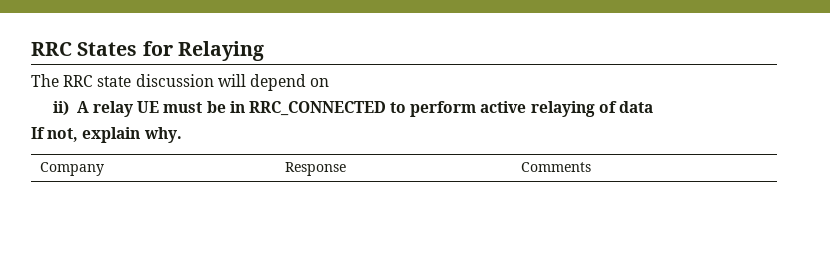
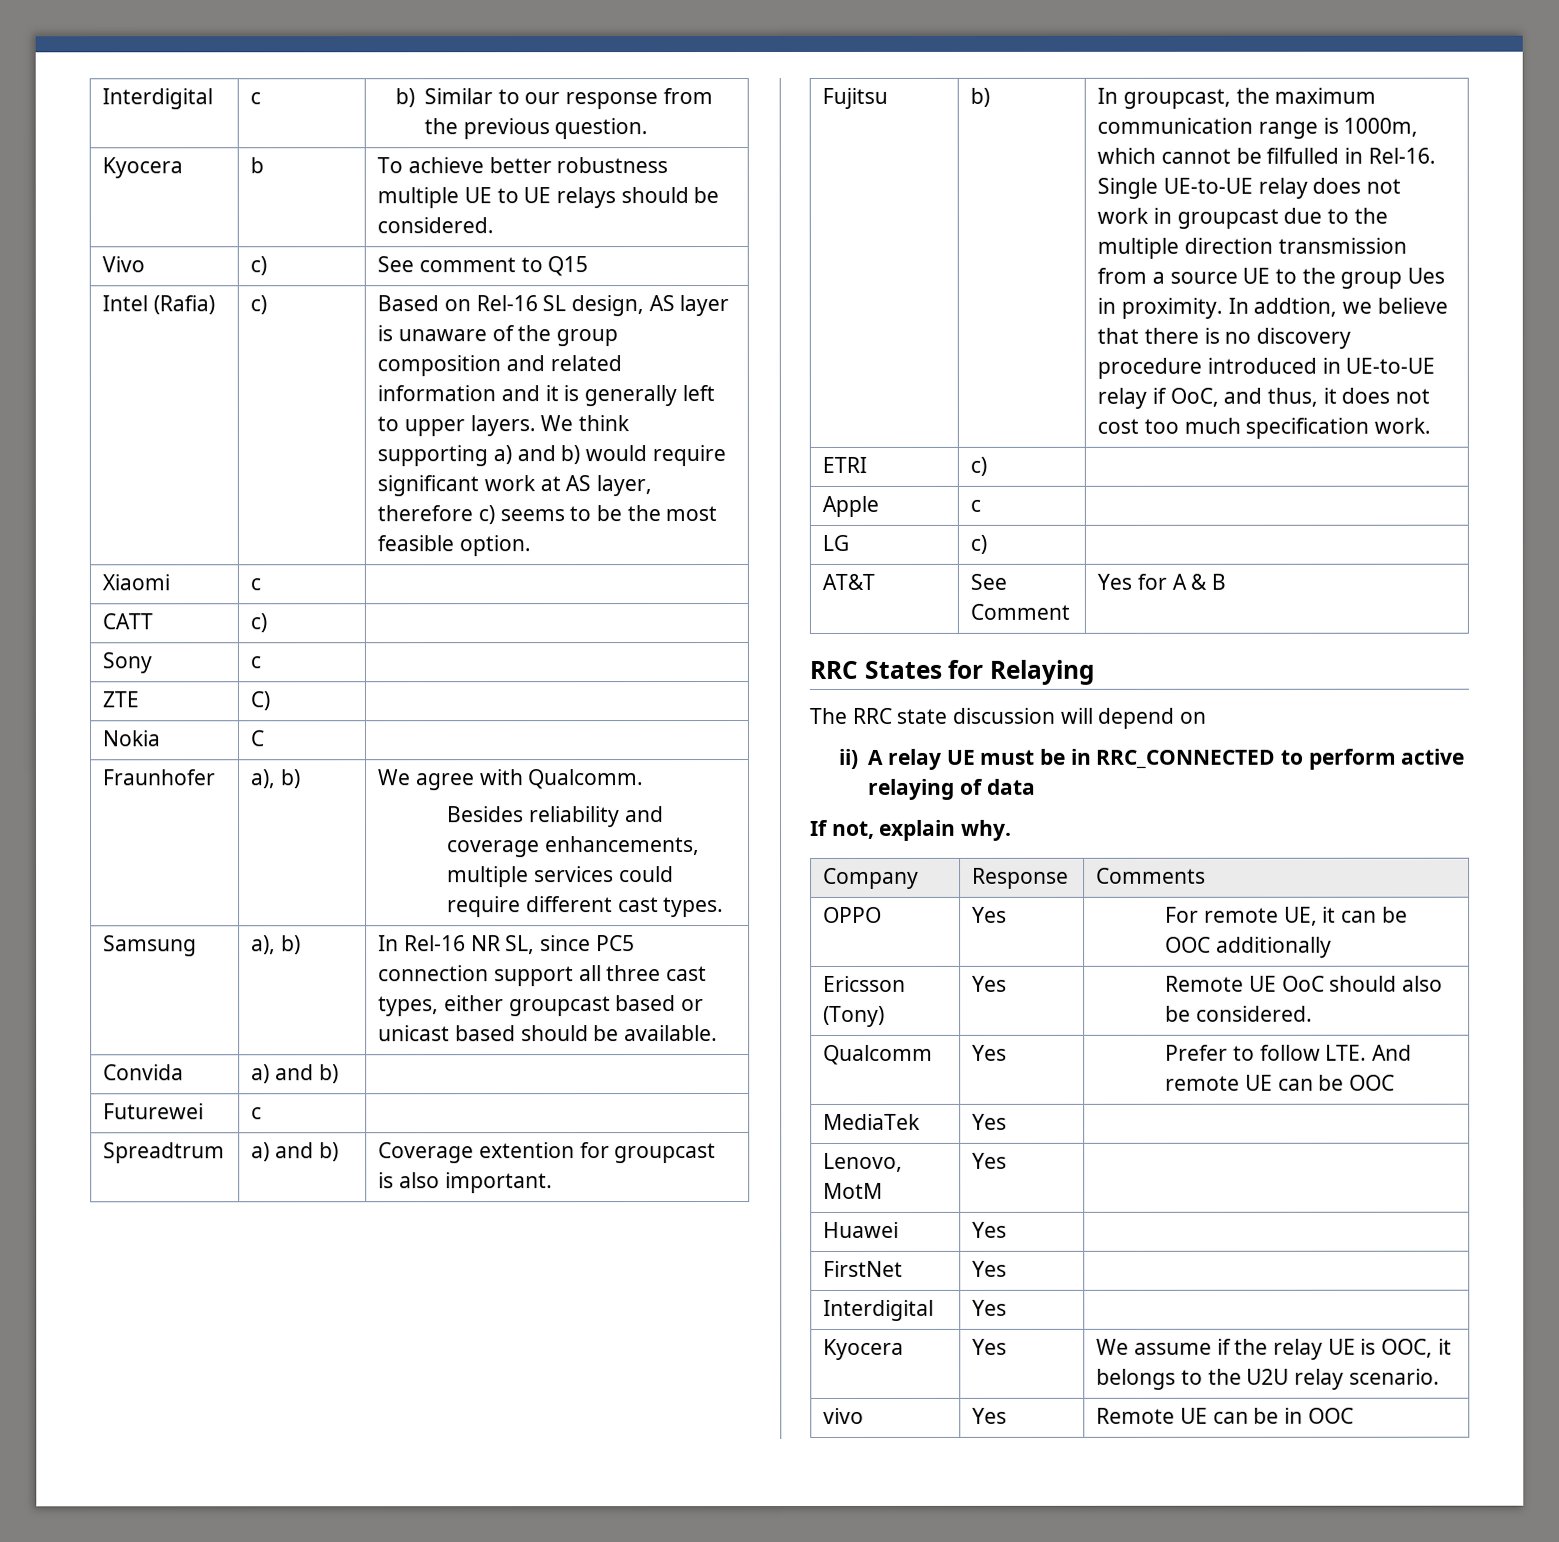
(31, 49) none -> [102,88,214,110] [250,92,262,105] [394,88,713,110] [424,118,649,140] [102,157,184,179] [250,157,265,174] [377,157,669,174] [377,187,720,209] [377,217,495,234] [102,256,146,273] [250,256,268,276] [377,256,589,277] [102,295,215,315] [250,295,268,315] [377,295,730,317] [377,325,618,347] [377,355,622,377] [377,385,715,407] [377,415,630,437] [377,445,726,467] [377,475,652,497] [377,505,718,525] [377,535,531,557] [102,574,171,591] [250,578,262,591] [102,613,154,630] [250,613,268,633] [102,652,153,674] [250,656,262,669] [102,691,140,708] [250,691,271,711] [102,730,161,747] [250,730,265,747] [102,769,217,786] [250,769,301,789] [377,769,645,791] [447,806,664,828] [447,836,700,858] [447,866,674,888] [447,896,725,918] [103,935,198,957] [251,935,301,955] [378,935,635,955] [378,965,707,987] [378,995,704,1017] [378,1025,718,1042] [103,1064,185,1081] [251,1064,339,1084] [103,1103,205,1120] [251,1107,263,1120] [103,1142,226,1164] [251,1142,339,1162] [378,1142,717,1164] [378,1172,553,1194] [822,87,889,109] [970,87,991,107] [1097,87,1377,109] [1097,117,1419,139] [1097,147,1436,164] [1097,177,1401,199] [1097,207,1388,229] [1097,237,1407,259] [1097,267,1445,289] [1097,297,1448,319] [1097,327,1351,349] [1097,357,1436,379] [1097,387,1430,409] [1097,417,1431,439] [822,456,868,473] [970,456,988,476] [822,495,880,517] [970,499,982,512] [822,534,850,551] [970,534,988,554] [822,573,876,590] [970,573,1008,590] [970,603,1071,620] [1097,573,1226,590] Interdigital | c | b) Similar to our response from the previous question. // Kyocera | b | To achieve better robustness multiple UE to UE relays should be considered. // Vivo | c) | See comment to Q15 // Intel (Rafia) | c) | Based on Rel-16 SL design, AS layer is unaware of the group composition and related information and it is generally left to upper layers. We think supporting a) and b) would require significant work at AS layer, therefore c) seems to be the most feasible option. // Xiaomi | c | // CATT | c) | // Sony | c | // ZTE | C) | // Nokia | C | // Fraunhofer | a), b) | We agree with Qualcomm. // Besides reliability and coverage enhancements, multiple services could require different cast types. // Samsung | a), b) | In Rel-16 NR SL, since PC5 connection support all three cast types, either groupcast based or unicast based should be available. // Convida | a) and b) | // Futurewei | c | // Spreadtrum | a) and b) | Coverage extention for groupcast is also important. // Fujitsu | b) | In groupcast, the maximum communication range is 1000m, which cannot be filfulled in Rel-16. Single UE-to-UE relay does not work in groupcast due to the multiple direction transmission from a source UE to the group Ues in proximity. In addtion, we believe that there is no discovery procedure introduced in UE-to-UE relay if OoC, and thus, it does not cost too much specification work. // ETRI | c) | // Apple | c | // LG | c) | // AT&T | See Comment | Yes for A & B //
(591, 167) none -> [823,906,883,923] [972,906,1008,923] [1165,906,1408,926] [1165,936,1332,958] [823,975,907,992] [823,1005,886,1027] [972,975,1008,992] [1165,975,1443,992] [1165,1005,1313,1022] [823,1044,934,1065] [972,1044,1008,1061] [1165,1044,1412,1061] [1165,1074,1395,1091] [823,1113,922,1130] [972,1113,1008,1130] [823,1152,904,1172] [823,1182,884,1199] [972,1152,1008,1169] [823,1221,900,1238] [972,1221,1008,1238] [823,1260,904,1277] [972,1260,1008,1277] [823,1299,935,1321] [972,1299,1008,1316] [823,1338,905,1360] [972,1338,1008,1355] [1096,1338,1452,1360] [1096,1368,1440,1390] [823,1407,865,1424] [972,1407,1008,1424] [1096,1407,1354,1424] // OPPO | Yes | For remote UE, it can be OOC additionally // Ericsson (Tony) | Yes | Remote UE OoC should also be considered. // Qualcomm | Yes | Prefer to follow LTE. And remote UE can be OOC // MediaTek | Yes | // Lenovo, MotM | Yes | // Huawei | Yes | // FirstNet | Yes | // Interdigital | Yes | // Kyocera | Yes | We assume if the relay UE is OOC, it belongs to the U2U relay scenario. // vivo | Yes | Remote UE can be in OOC

